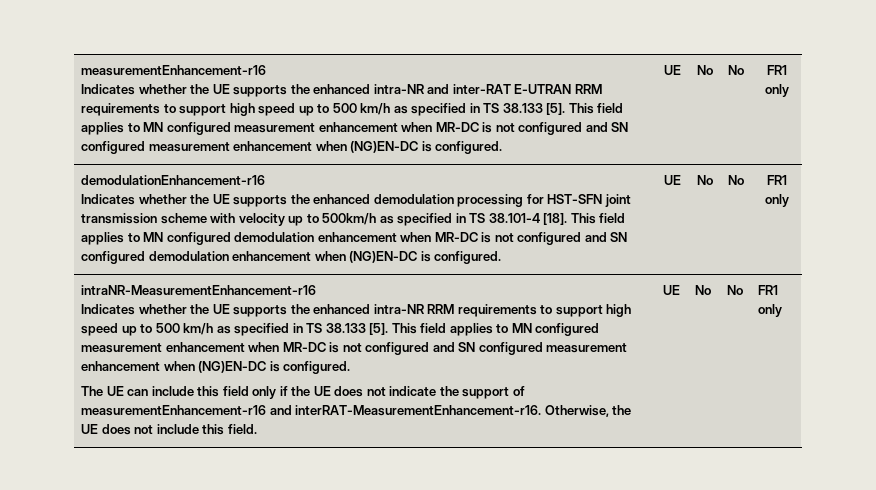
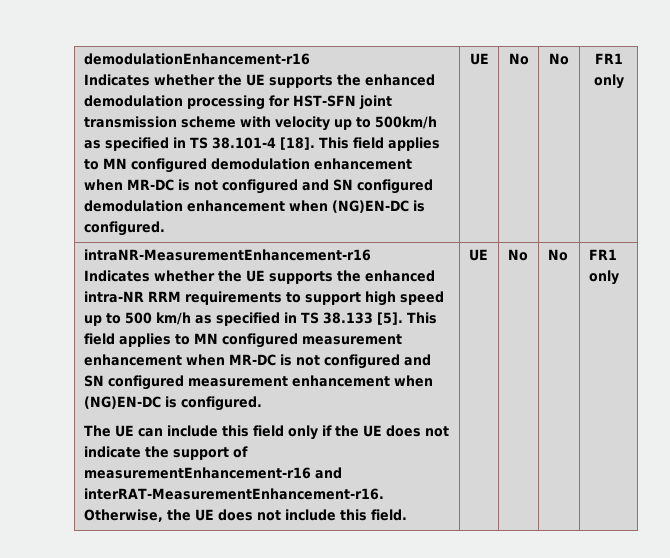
[81,65,267,76] [81,84,602,97] [81,103,624,116] [81,122,629,135] [81,141,503,154] [664,65,681,75] [696,65,713,75] [728,65,744,75] [766,65,787,75] [764,84,789,97] measurementEnhancement-r16 // Indicates whether the UE supports the enhanced intra-NR and inter-RAT E-UTRAN RRM requirements to support high speed up to 500 km/h as specified in TS 38.133 [5]. This field applies to MN configured measurement enhancement when MR-DC is not configured and SN configured measurement enhancement when (NG)EN-DC is configured. | UE | No | No | FR1 only // -> (83, 59) none

